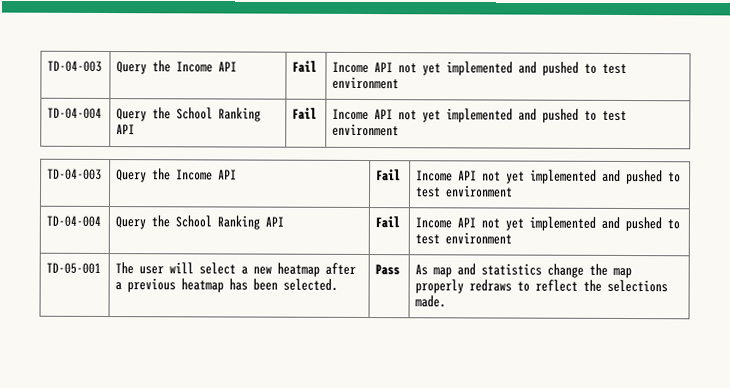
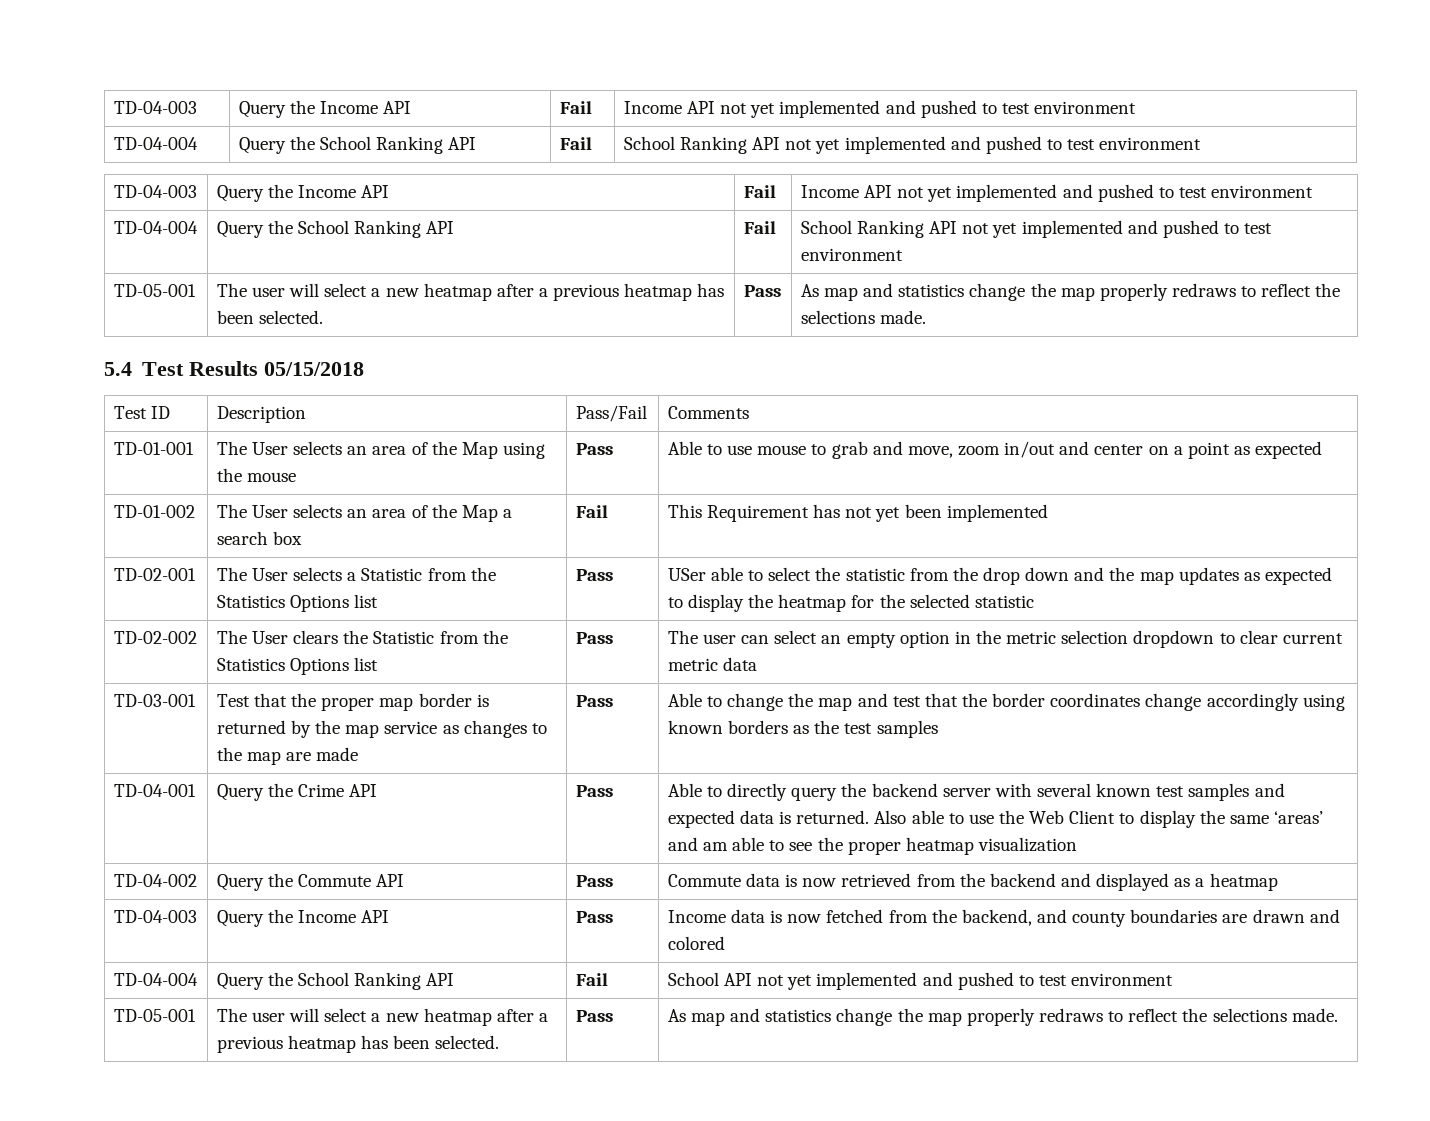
[332,108,370,121] Income -> [623,136,748,154] School Ranking
[415,217,453,229] Income -> [800,220,925,238] School Ranking
(447, 301) none -> [104,361,364,376] [113,406,171,419] [216,406,306,423] [575,405,647,422] [667,406,749,419] [113,442,194,455] [216,441,546,459] [216,468,297,482] [575,443,613,455] [667,441,1323,459] [113,505,195,518] [216,504,513,522] [216,531,303,545] [575,505,608,518] [667,504,1048,522] [113,568,196,581] [216,567,496,581] [216,594,379,612] [575,569,613,581] [667,567,1332,585] [667,594,1034,612] [113,631,197,644] [216,630,508,644] [216,657,379,675] [575,632,613,644] [667,630,1343,648] [667,657,758,671] [113,694,196,707] [216,693,489,711] [216,720,547,738] [216,747,359,765] [575,695,613,707] [667,693,1345,711] [667,720,938,738] [113,784,196,797] [216,783,378,801] [575,785,613,797] [667,783,1285,801] [667,810,1323,828] [667,837,1078,855] [113,874,197,887] [216,873,405,891] [575,875,613,887] [667,873,1278,891] [113,910,197,923] [216,909,390,927] [575,911,613,923] [667,909,1340,927] [667,936,725,950] [113,973,198,986] [216,972,455,990] [575,973,608,986] [667,972,1174,990] [113,1009,196,1022] [216,1008,549,1026] [216,1035,500,1053] [575,1010,613,1022] [667,1008,1338,1026] // 5.4 Test Results 05/15/2018 // Test ID | Description | Pass/Fail | Comments // TD-01-001 | The User selects an area of the Map using the mouse | Pass | Able to use mouse to grab and move, zoom in/out and center on a point as expected // TD-01-002 | The User selects an area of the Map a search box | Fail | This Requirement has not yet been implemented // TD-02-001 | The User selects a Statistic from the Statistics Options list | Pass | USer able to select the statistic from the drop down and the map updates as expected to display the heatmap for the selected statistic // TD-02-002 | The User clears the Statistic from the Statistics Options list | Pass | The user can select an empty option in the metric selection dropdown to clear current metric data // TD-03-001 | Test that the proper map border is returned by the map service as changes to the map are made | Pass | Able to change the map and test that the border coordinates change accordingly using known borders as the test samples // TD-04-001 | Query the Crime API | Pass | Able to directly query the backend server with several known test samples and expected data is returned. Also able to use the Web Client to display the same ‘areas’ and am able to see the proper heatmap visualization // TD-04-002 | Query the Commute API | Pass | Commute data is now retrieved from the backend and displayed as a heatmap // TD-04-003 | Query the Income API | Pass | Income data is now fetched from the backend, and county boundaries are drawn and colored // TD-04-004 | Query the School Ranking API | Fail | School API not yet implemented and pushed to test environment // TD-05-001 | The user will select a new heatmap after a previous heatmap has been selected. | Pass | As map and statistics change the map properly redraws to reflect the selections made.

